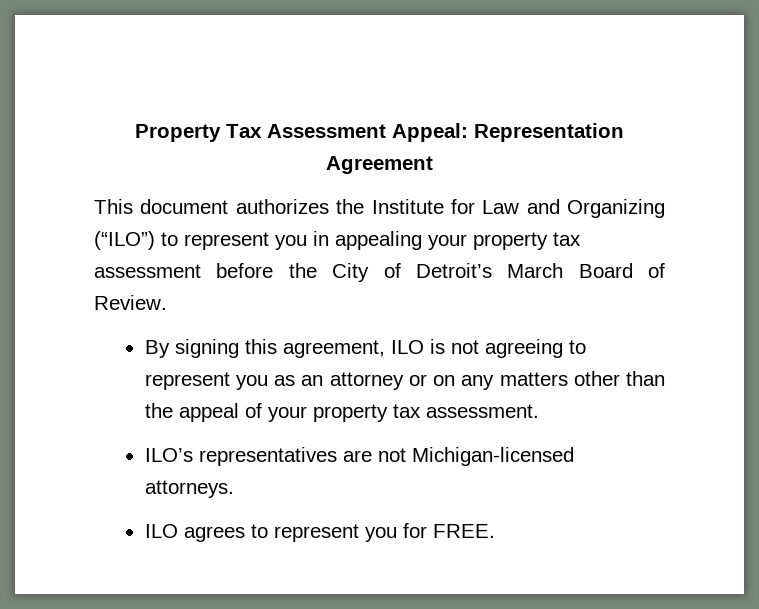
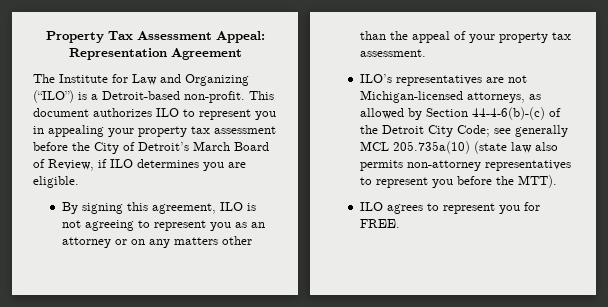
[94,199,365,214] This document authorizes the -> [33,74,55,83] The
(155, 240) none -> [78,91,274,103] [33,108,179,117] is a Detroit-based non-profit. This document authorizes ILO
[94,295,167,310] Review. -> [48,159,246,171] [33,176,79,188] Review, if ILO determines you are eligible.
[144,480,234,498] attorneys. -> [466,92,541,103] [359,107,561,120] [359,125,568,137] [359,141,558,154] [359,160,571,171] [359,175,557,188] attorneys, as allowed by Section 44-4-6(b)-(c) of the Detroit City Code; see generally MCL 205.735a(10) (state law also permits non-attorney representatives to represent you before the MTT).

